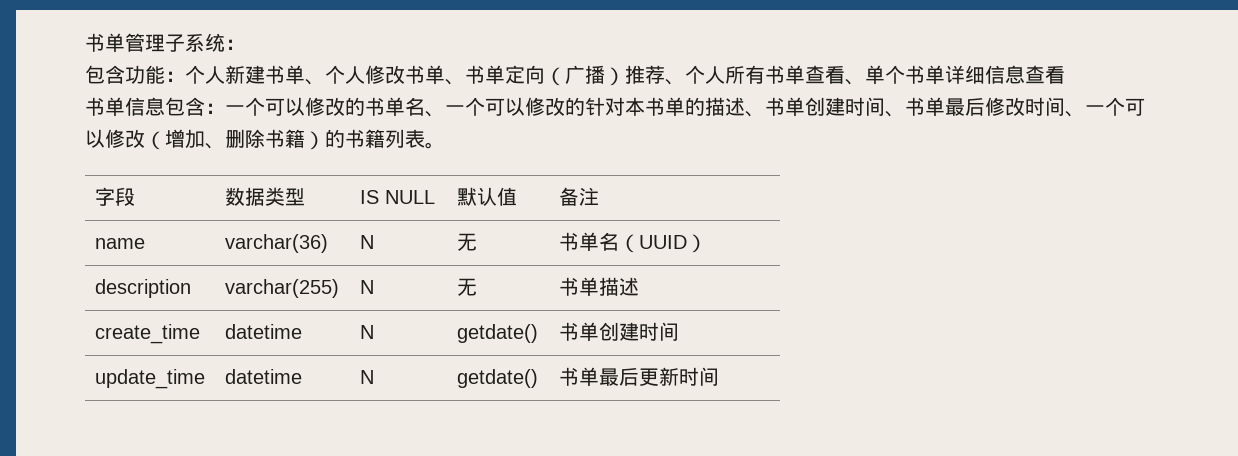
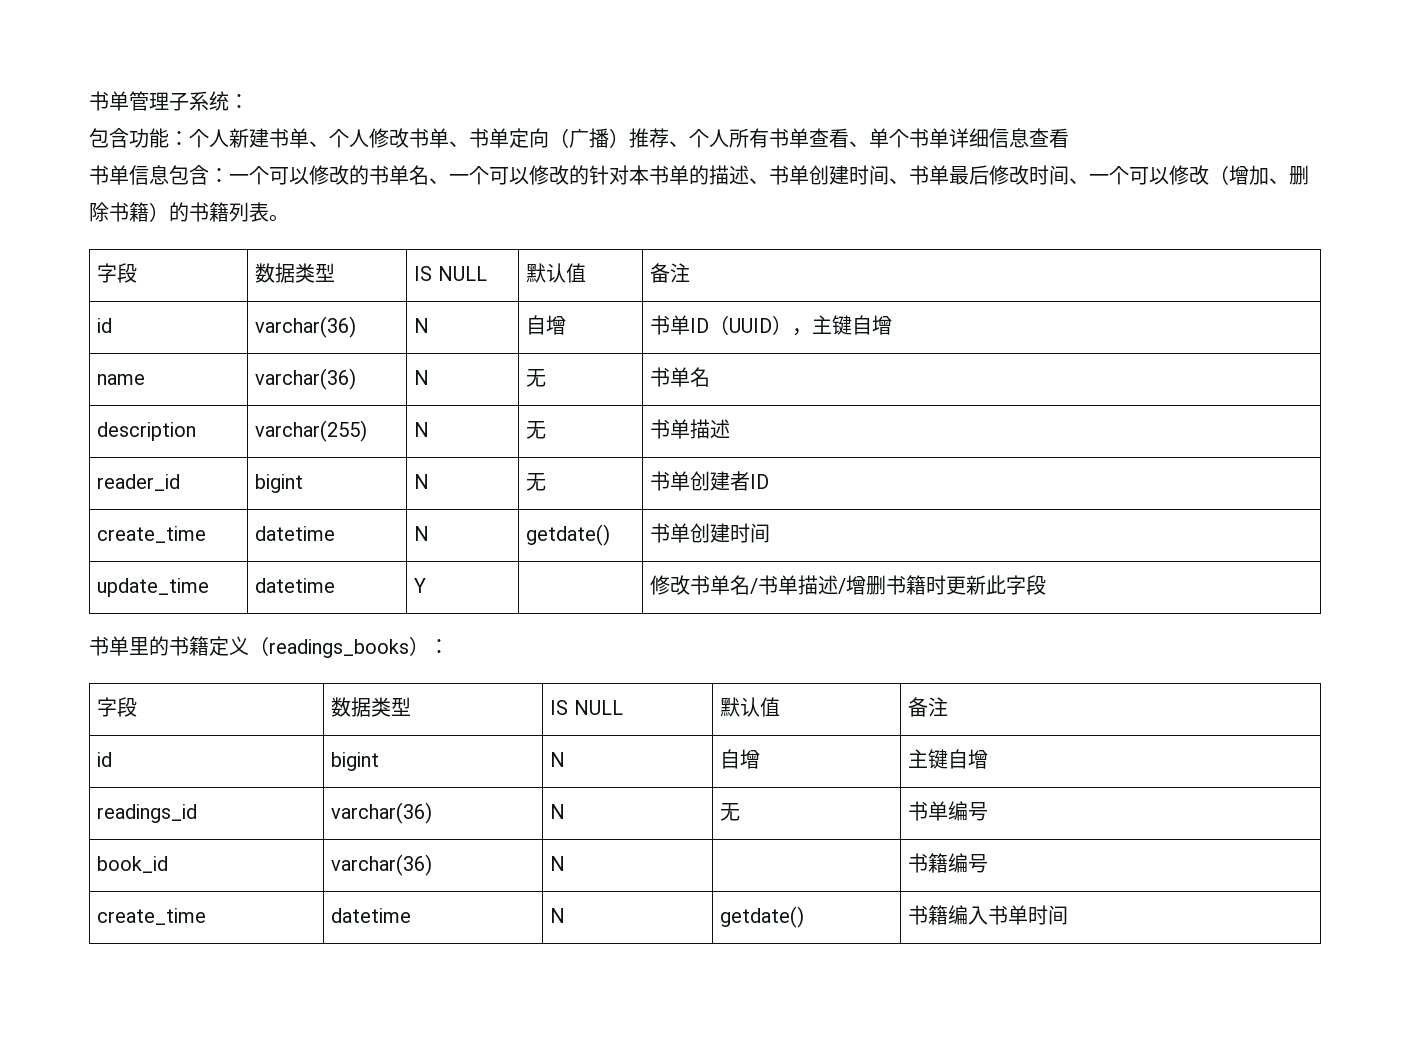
(599, 196) none -> [97,318,113,333] [255,316,357,338] [414,318,430,333] [526,315,567,335] [650,315,893,336] // id | varchar(36) | N | 自增 | 书单ID（UUID），主键自增
[618,234,707,253] （UUID） -> (711, 377) none
(639, 286) none -> [97,474,181,491] [255,474,304,493] [414,474,430,489] [526,473,547,491] [650,471,770,491] // reader_id | bigint | N | 无 | 书单创建者ID
[359,370,374,384] [456,369,538,388] [558,367,679,386] | N | getdate() | 书单最后更新 -> [414,578,427,593] [650,575,1047,595] [89,636,449,658] [97,697,138,717] [331,697,412,717] [550,700,623,715] [720,697,781,717] [908,697,949,717] [97,752,113,767] [331,752,380,771] [550,752,566,767] [720,749,761,769] [908,749,989,769] [97,804,198,823] [331,802,433,824] [550,804,566,819] [720,803,741,821] [908,801,989,821] [97,856,169,873] [331,854,433,876] [550,856,566,871] [908,853,989,873] [97,908,207,925] [331,908,412,923] [550,908,566,923] [720,906,805,928] [908,905,1029,925] | Y | | 修改书单名/书单描述/增删书籍时更新此字段 // 书单里的书籍定义（readings_books）： // 字段 | 数据类型 | IS NULL | 默认值 | 备注 // id | bigint | N | 自增 | 主键自增 // readings_id | varchar(36) | N | 无 | 书单编号 // book_id | varchar(36) | N | | 书籍编号 // create_time | datetime | N | getdate() | 书籍编入书单

